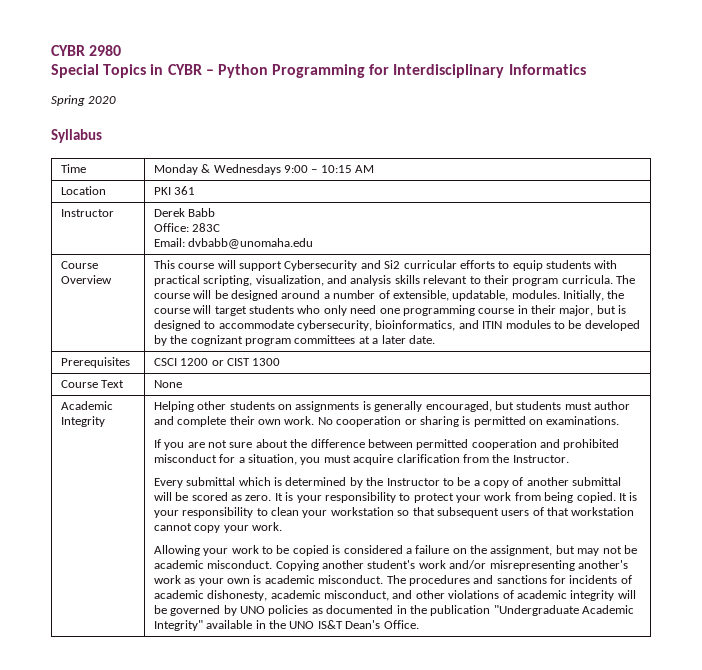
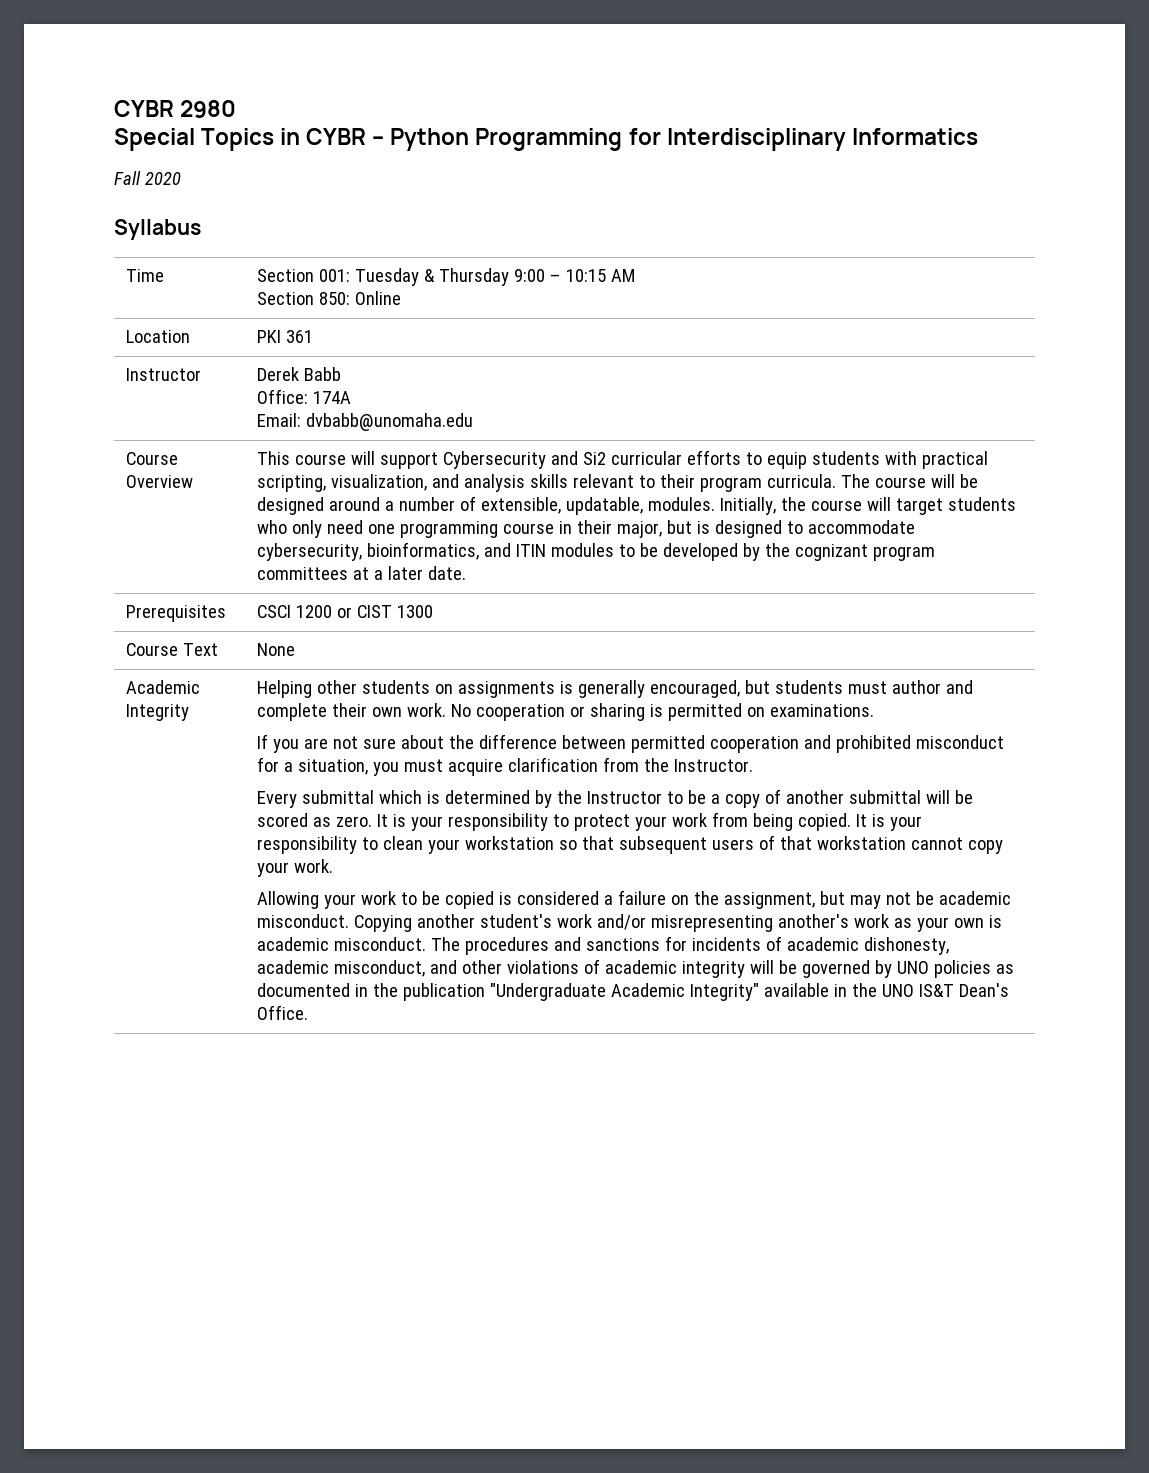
[51,95,85,106] Spring -> [114,171,141,185] Fall
[153,164,281,175] Monday & Wednesdays -> [257,268,510,286] Section 001: Tuesday & Thursday
(375, 169) none -> [257,291,402,305] // Section 850: Online
[192,223,221,232] 283C -> [313,391,352,404] 174A

